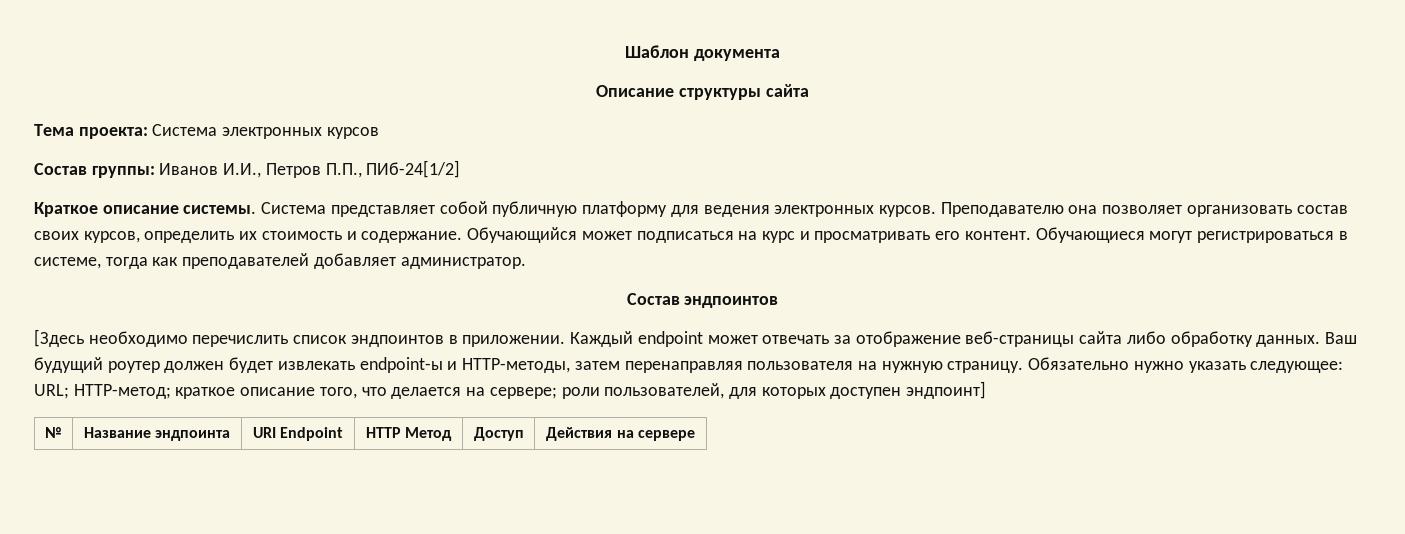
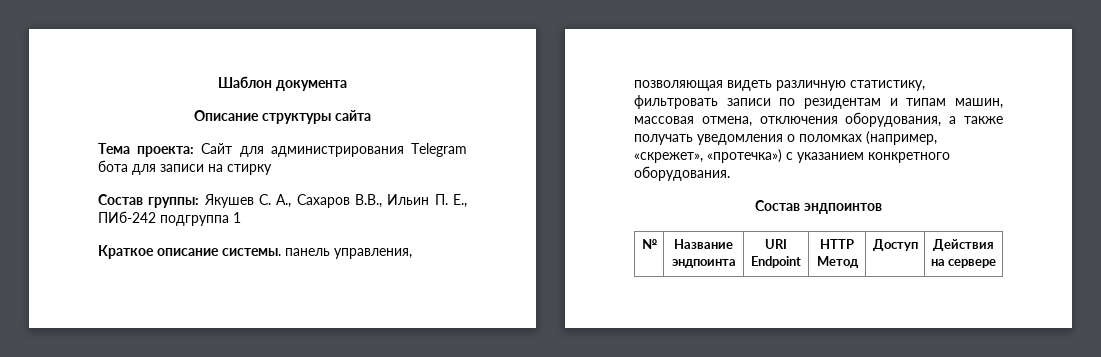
[152,124,379,139] [34,160,461,178] [34,201,1348,217] [34,227,1348,243] [34,253,526,269] [626,293,779,308] [34,329,1358,347] [34,357,1344,373] [34,381,987,399] Система электронных курсов // Состав группы: Иванов И.И., Петров П.П., ПИб-24[1/2] // Краткое описание системы. Система представляет собой публичную платформу для ведения электронных курсов. Преподавателю она позволяет организовать состав своих курсов, определить их стоимость и содержание. Обучающийся может подписаться на курс и просматривать его контент. Обучающиеся могут регистрироваться в системе, тогда как преподавателей добавляет администратор. // Состав эндпоинтов // [Здесь необходимо перечислить список эндпоинтов в приложении. Каждый endpoint может отвечать за отображение веб-страницы сайта либо обработку данных. Ваш будущий роутер должен будет извлекать endpoint-ы и HTTP-методы, затем перенаправляя пользователя на нужную страницу. Обязательно нужно указать следующее: URL; HTTP-метод; краткое описание того, что делается на сервере; роли пользователей, для которых доступен эндпоинт] -> [201,143,467,157] [98,160,272,175] [98,194,467,208] [98,211,241,226] [98,245,412,259] [634,80,925,91] [634,95,1003,109] [634,112,1003,127] [634,131,937,145] [634,149,950,163] [634,166,730,181] [755,200,882,214] Сайт для администрирования Telegram бота для записи на стирку // Состав группы: Якушев С. А., Сахаров В.В., Ильин П. Е., ПИб-242 подгруппа 1 // Краткое описание системы. панель управления, позволяющая видеть различную статистику, фильтровать записи по резидентам и типам машин, массовая отмена, отключения оборудования, а также получать уведомления о поломках (например, «скрежет», «протечка») с указанием конкретного оборудования. // Состав эндпоинтов

